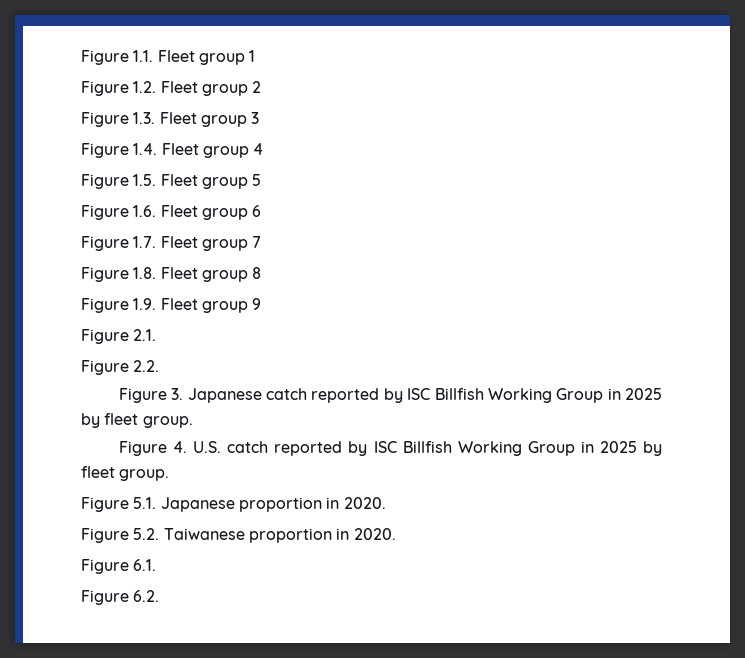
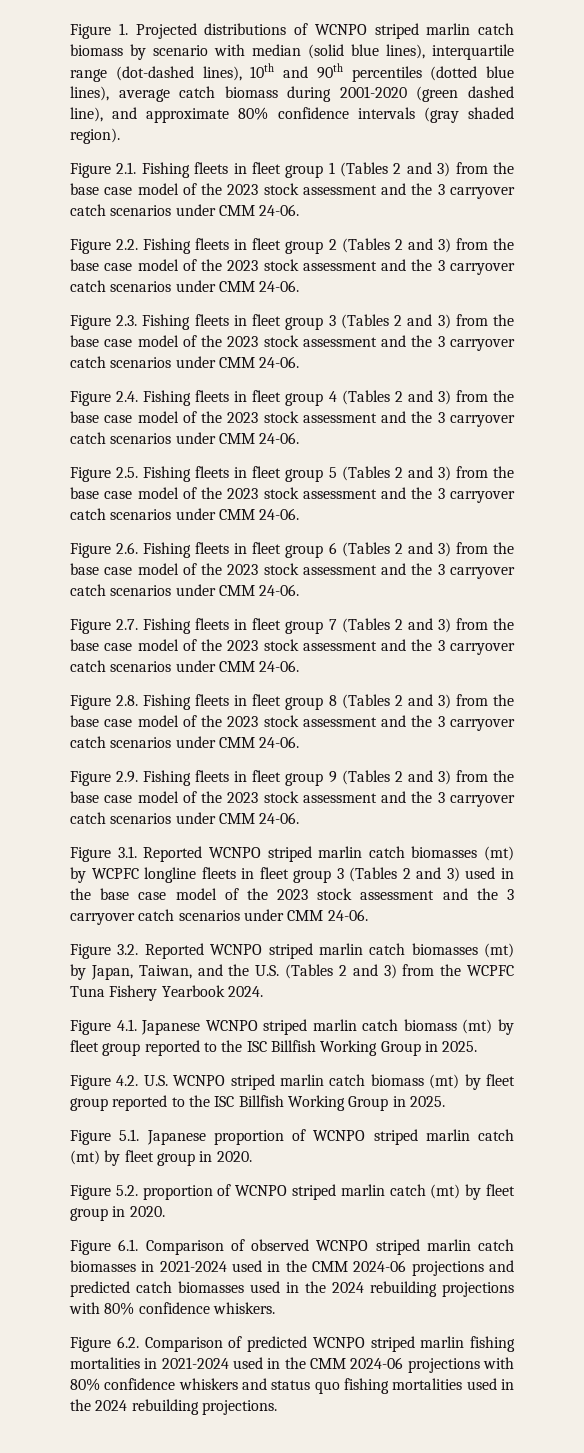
[81,50,256,65] [81,81,262,96] [81,112,260,127] [81,143,264,158] [81,174,262,189] [81,205,262,220] [81,236,262,251] [81,267,262,282] [81,298,262,313] [81,329,157,344] [81,360,160,375] [119,388,662,403] [81,413,193,428] [119,441,662,456] [81,466,170,481] Figure 1.1. Fleet group 1 // Figure 1.2. Fleet group 2 // Figure 1.3. Fleet group 3 // Figure 1.4. Fleet group 4 // Figure 1.5. Fleet group 5 // Figure 1.6. Fleet group 6 // Figure 1.7. Fleet group 7 // Figure 1.8. Fleet group 8 // Figure 1.9. Fleet group 9 // Figure 2.1. // Figure 2.2. // Figure 3. Japanese catch reported by ISC Billfish Working Group in 2025 by fleet group. // Figure 4. U.S. catch reported by ISC Billfish Working Group in 2025 by fleet group. -> [70,23,514,39] [70,44,514,60] [70,63,514,82] [70,86,514,102] [70,107,514,123] [70,128,120,144] [70,162,514,178] [70,183,515,199] [70,204,300,216] [70,238,514,254] [70,259,515,275] [70,280,300,292] [70,314,514,330] [70,335,515,351] [70,356,300,368] [70,390,514,406] [70,411,515,427] [70,432,300,444] [70,466,514,482] [70,487,515,503] [70,508,300,520] [70,542,514,558] [70,563,515,579] [70,584,300,596] [70,618,514,634] [70,639,515,655] [70,660,300,672] [70,694,514,710] [70,715,515,731] [70,736,300,748] [70,770,514,786] [70,791,515,807] [70,812,300,824] [70,846,514,862] [70,867,515,883] [70,888,514,900] [70,909,368,925] [70,943,514,959] [70,964,514,980] [70,985,263,1001] [70,1019,514,1035] [70,1040,478,1056] [70,1074,515,1090] [70,1095,445,1111] Figure 1. Projected distributions of WCNPO striped marlin catch biomass by scenario with median (solid blue lines), interquartile range (dot-dashed lines), 10th and 90th percentiles (dotted blue lines), average catch biomass during 2001-2020 (green dashed line), and approximate 80% confidence intervals (gray shaded region). // Figure 2.1. Fishing fleets in fleet group 1 (Tables 2 and 3) from the base case model of the 2023 stock assessment and the 3 carryover catch scenarios under CMM 24-06. // Figure 2.2. Fishing fleets in fleet group 2 (Tables 2 and 3) from the base case model of the 2023 stock assessment and the 3 carryover catch scenarios under CMM 24-06. // Figure 2.3. Fishing fleets in fleet group 3 (Tables 2 and 3) from the base case model of the 2023 stock assessment and the 3 carryover catch scenarios under CMM 24-06. // Figure 2.4. Fishing fleets in fleet group 4 (Tables 2 and 3) from the base case model of the 2023 stock assessment and the 3 carryover catch scenarios under CMM 24-06. // Figure 2.5. Fishing fleets in fleet group 5 (Tables 2 and 3) from the base case model of the 2023 stock assessment and the 3 carryover catch scenarios under CMM 24-06. // Figure 2.6. Fishing fleets in fleet group 6 (Tables 2 and 3) from the base case model of the 2023 stock assessment and the 3 carryover catch scenarios under CMM 24-06. // Figure 2.7. Fishing fleets in fleet group 7 (Tables 2 and 3) from the base case model of the 2023 stock assessment and the 3 carryover catch scenarios under CMM 24-06. // Figure 2.8. Fishing fleets in fleet group 8 (Tables 2 and 3) from the base case model of the 2023 stock assessment and the 3 carryover catch scenarios under CMM 24-06. // Figure 2.9. Fishing fleets in fleet group 9 (Tables 2 and 3) from the base case model of the 2023 stock assessment and the 3 carryover catch scenarios under CMM 24-06. // Figure 3.1. Reported WCNPO striped marlin catch biomasses (mt) by WCPFC longline fleets in fleet group 3 (Tables 2 and 3) used in the base case model of the 2023 stock assessment and the 3 carryover catch scenarios under CMM 24-06. // Figure 3.2. Reported WCNPO striped marlin catch biomasses (mt) by Japan, Taiwan, and the U.S. (Tables 2 and 3) from the WCPFC Tuna Fishery Yearbook 2024. // Figure 4.1. Japanese WCNPO striped marlin catch biomass (mt) by fleet group reported to the ISC Billfish Working Group in 2025. // Figure 4.2. U.S. WCNPO striped marlin catch biomass (mt) by fleet group reported to the ISC Billfish Working Group in 2025.
[326,497,386,509] [81,528,396,543] [81,559,157,574] [81,590,160,605] in 2020. // Figure 5.2. Taiwanese proportion in 2020. // Figure 6.1. // Figure 6.2. -> [292,1129,514,1145] [70,1150,252,1166] [70,1184,516,1200] [70,1206,165,1221] [70,1239,514,1255] [70,1260,514,1276] [70,1281,514,1297] [69,1302,275,1315] [70,1336,515,1352] [70,1357,514,1373] [70,1378,514,1394] [70,1399,277,1415] of WCNPO striped marlin catch (mt) by fleet group in 2020. // Figure 5.2. proportion of WCNPO striped marlin catch (mt) by fleet group in 2020. // Figure 6.1. Comparison of observed WCNPO striped marlin catch biomasses in 2021-2024 used in the CMM 2024-06 projections and predicted catch biomasses used in the 2024 rebuilding projections with 80% confidence whiskers. // Figure 6.2. Comparison of predicted WCNPO striped marlin fishing mortalities in 2021-2024 used in the CMM 2024-06 projections with 80% confidence whiskers and status quo fishing mortalities used in the 2024 rebuilding projections.

